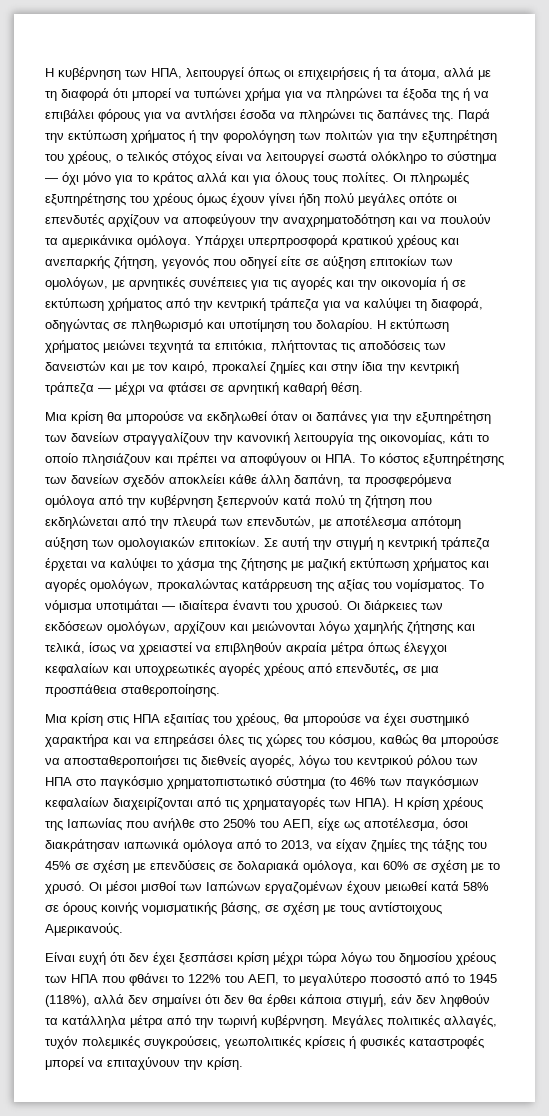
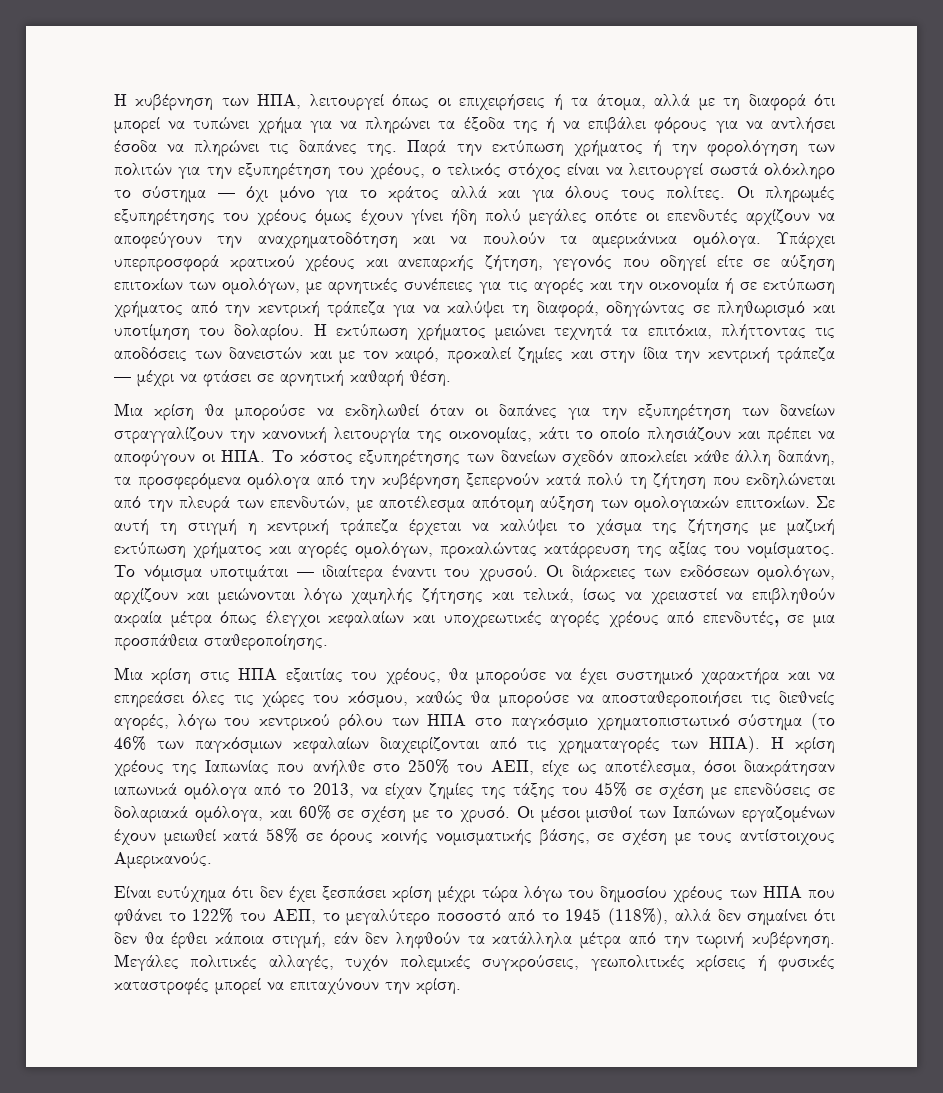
[313,540,332,550] την -> [159,522,177,536] τη
[79,952,106,965] ευχή -> [157,886,227,903] ευτύχημα

